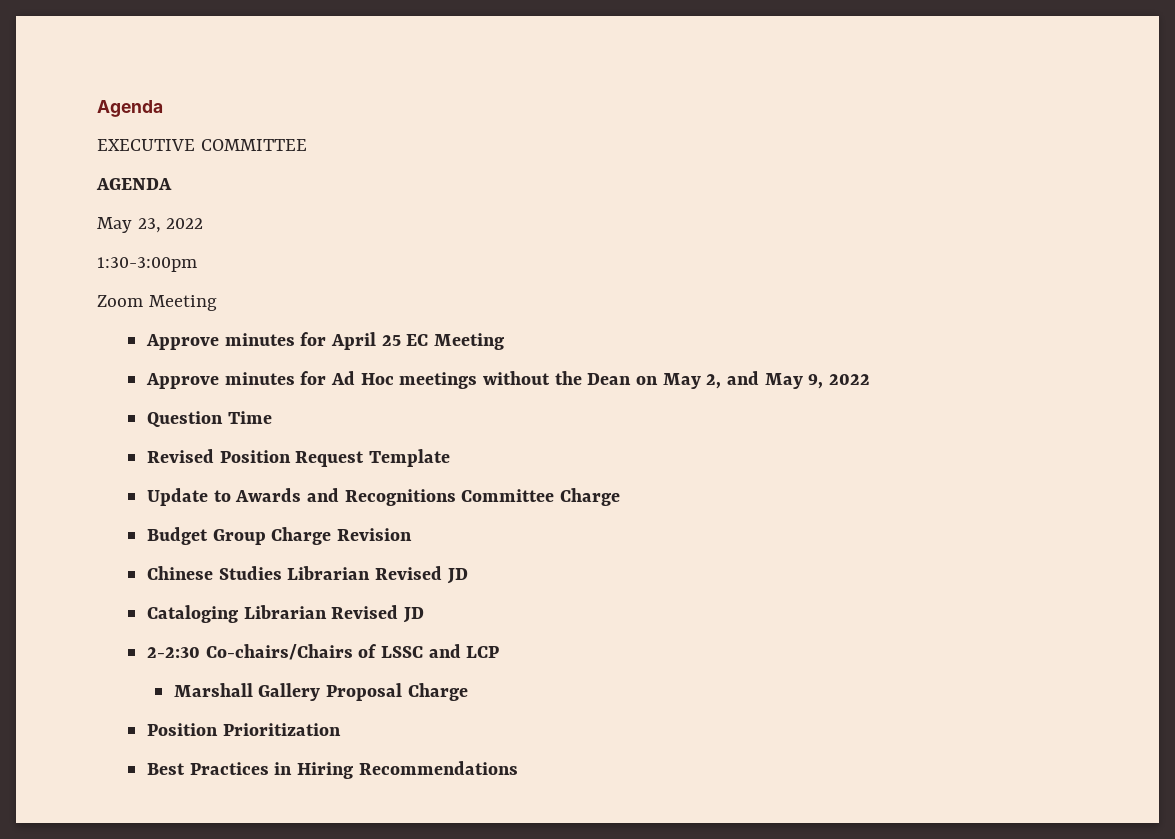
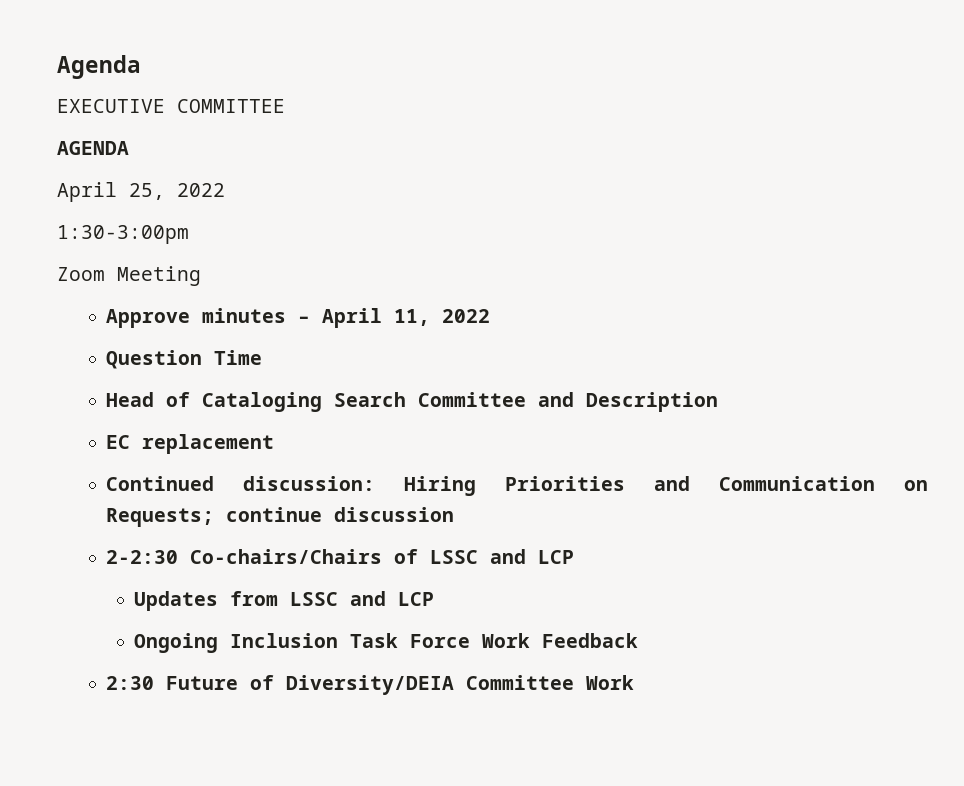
[97,217,161,233] May 23, -> [57,182,165,202] April 25,
[300,332,504,350] [145,371,870,389] [146,411,272,427] [146,449,450,467] [146,488,620,506] [146,527,412,545] [146,566,468,584] [146,605,424,623] for April 25 EC Meeting // Approve minutes for Ad Hoc meetings without the Dean on May 2, and May 9, 2022 // Question Time // Revised Position Request Template // Update to Awards and Recognitions Committee Charge // Budget Group Charge Revision // Chinese Studies Librarian Revised JD // Cataloging Librarian Revised JD -> [298,308,491,328] [106,350,263,369] [106,392,719,412] [106,434,275,454] [106,476,928,496] [106,507,455,527] – April 11, 2022 // Question Time // Head of Cataloging Search Committee and Description // EC replacement // Continued discussion: Hiring Priorities and Communication on Requests; continue discussion
[173,683,468,701] [146,723,341,736] [146,761,518,779] Marshall Gallery Proposal Charge // Position Prioritization // Best Practices in Hiring Recommendations -> [134,591,435,611] [134,633,639,653] [106,675,635,695] Updates from LSSC and LCP // Ongoing Inclusion Task Force Work Feedback // 2:30 Future of Diversity/DEIA Committee Work

